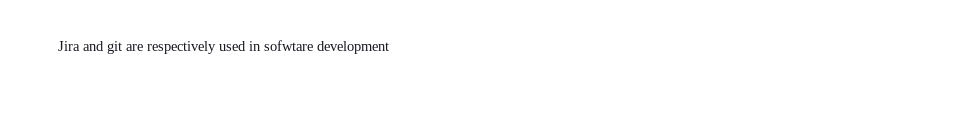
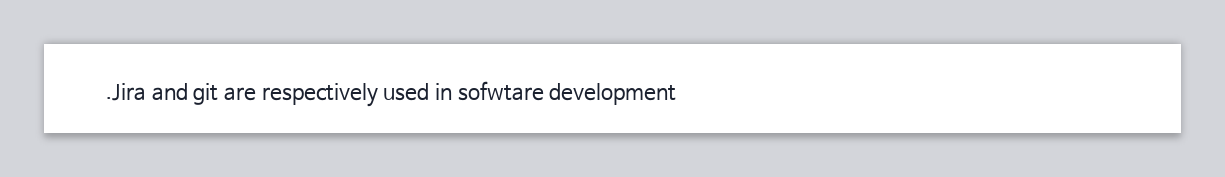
[58,41,80,51] Jira -> [106,83,146,101] .Jira

